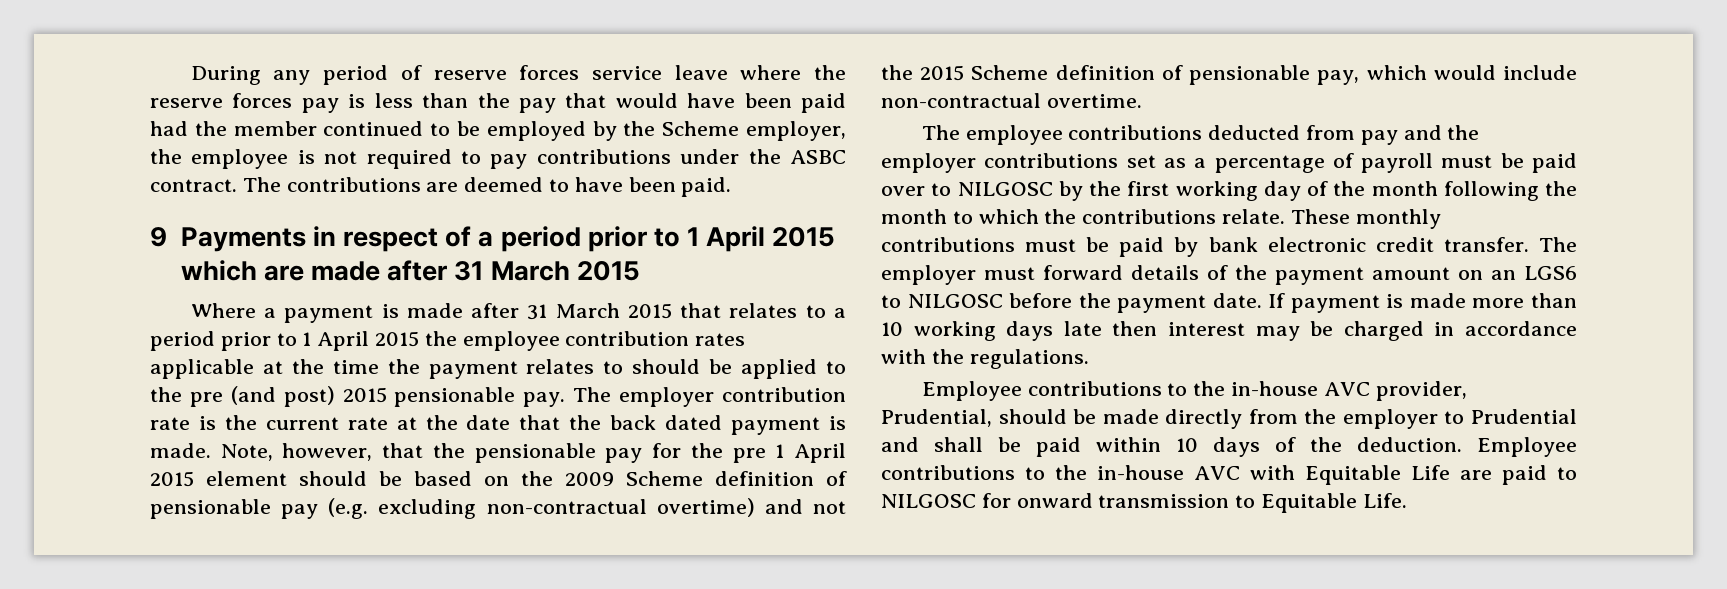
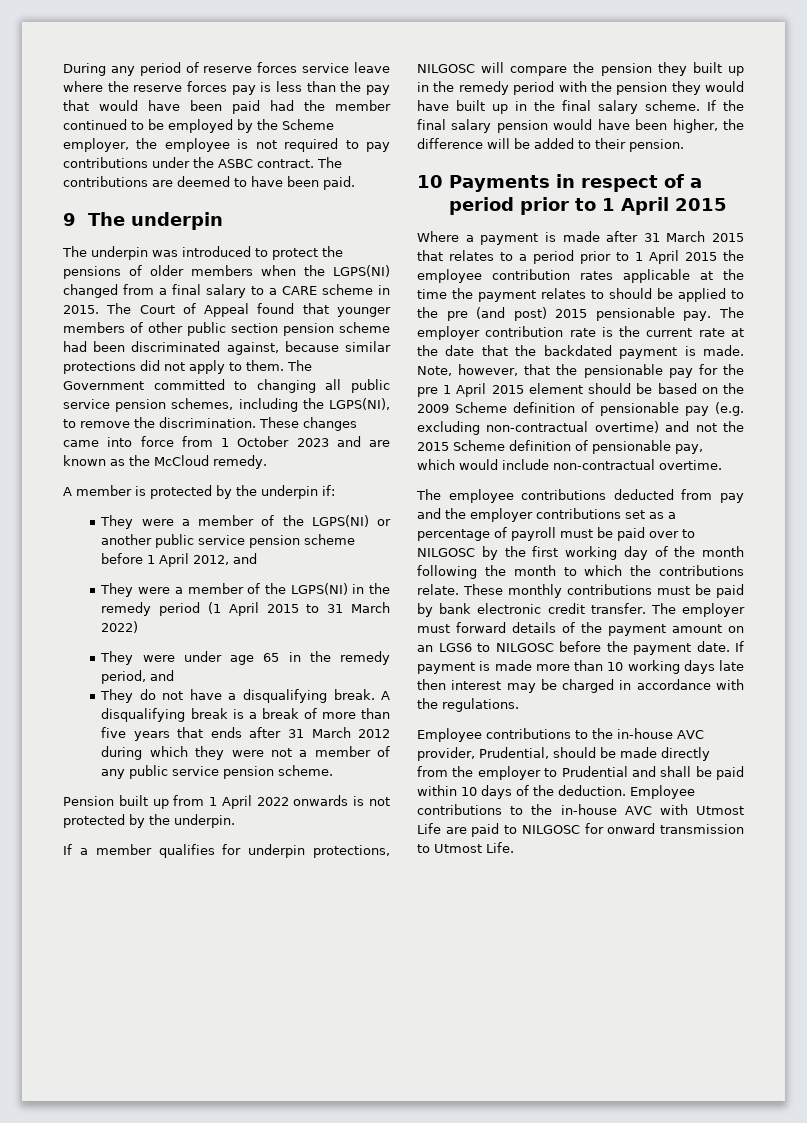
(167, 236) none -> [87,212,223,230] [62,246,343,260] [63,265,390,279] [63,284,390,298] [63,303,391,317] [63,322,390,336] [63,341,391,355] [63,360,312,374] [63,379,390,393] [63,398,390,412] [63,417,357,431] [63,436,390,447] [63,455,267,469] [63,485,335,499] [100,515,391,529] [101,534,356,548] [101,553,258,567] [100,583,390,597] [101,602,390,616] [101,621,139,633] [100,651,390,665] [101,670,175,684] [100,689,390,703] [101,708,390,722] [101,727,390,741] [101,746,390,760] [101,765,334,779] [63,795,390,809] [63,814,235,828] [63,844,390,858] [417,62,744,76] [417,81,744,95] [417,100,744,114] [417,119,744,133] [417,138,684,152] [417,175,443,188] The underpin // The underpin was introduced to protect the pensions of older members when the LGPS(NI) changed from a final salary to a CARE scheme in 2015. The Court of Appeal found that younger members of other public section pension scheme had been discriminated against, because similar protections did not apply to them. The Government committed to changing all public service pension schemes, including the LGPS(NI), to remove the discrimination. These changes came into force from 1 October 2023 and are known as the McCloud remedy. // A member is protected by the underpin if: // They were a member of the LGPS(NI) or another public service pension scheme before 1 April 2012, and // They were a member of the LGPS(NI) in the remedy period (1 April 2015 to 31 March 2022) // They were under age 65 in the remedy period, and // They do not have a disqualifying break. A disqualifying break is a break of more than five years that ends after 31 March 2012 during which they were not a member of any public service pension scheme. // Pension built up from 1 April 2022 onwards is not protected by the underpin. // If a member qualifies for underpin protections, NILGOSC will compare the pension they built up in the remedy period with the pension they would have built up in the final salary scheme. If the final salary pension would have been higher, the difference will be added to their pension. // 10
[180,260,640,281] which are made after 31 March 2015 -> (728, 204) none
[610,415,723,430] back dated -> [543,345,612,356] backdated
[1304,465,1401,485] Equitable -> [696,806,744,815] Utmost
[1261,493,1358,513] Equitable -> [434,844,482,853] Utmost

